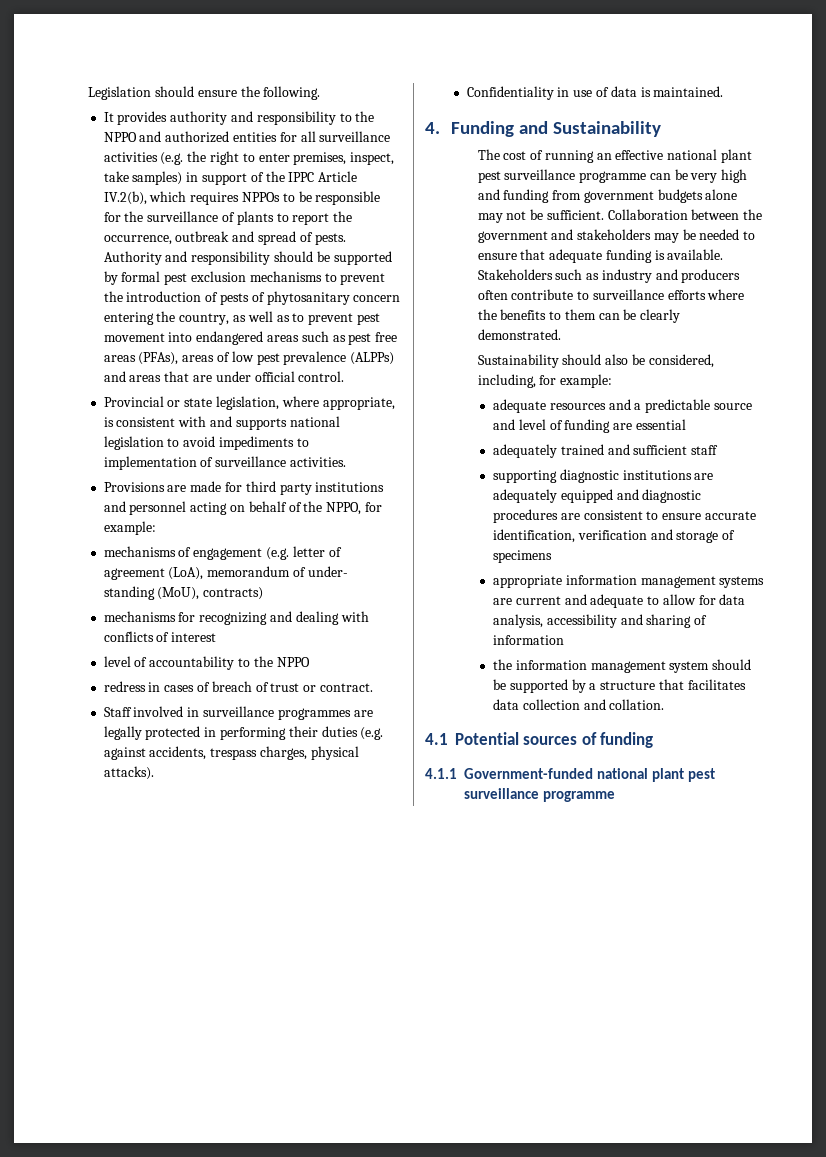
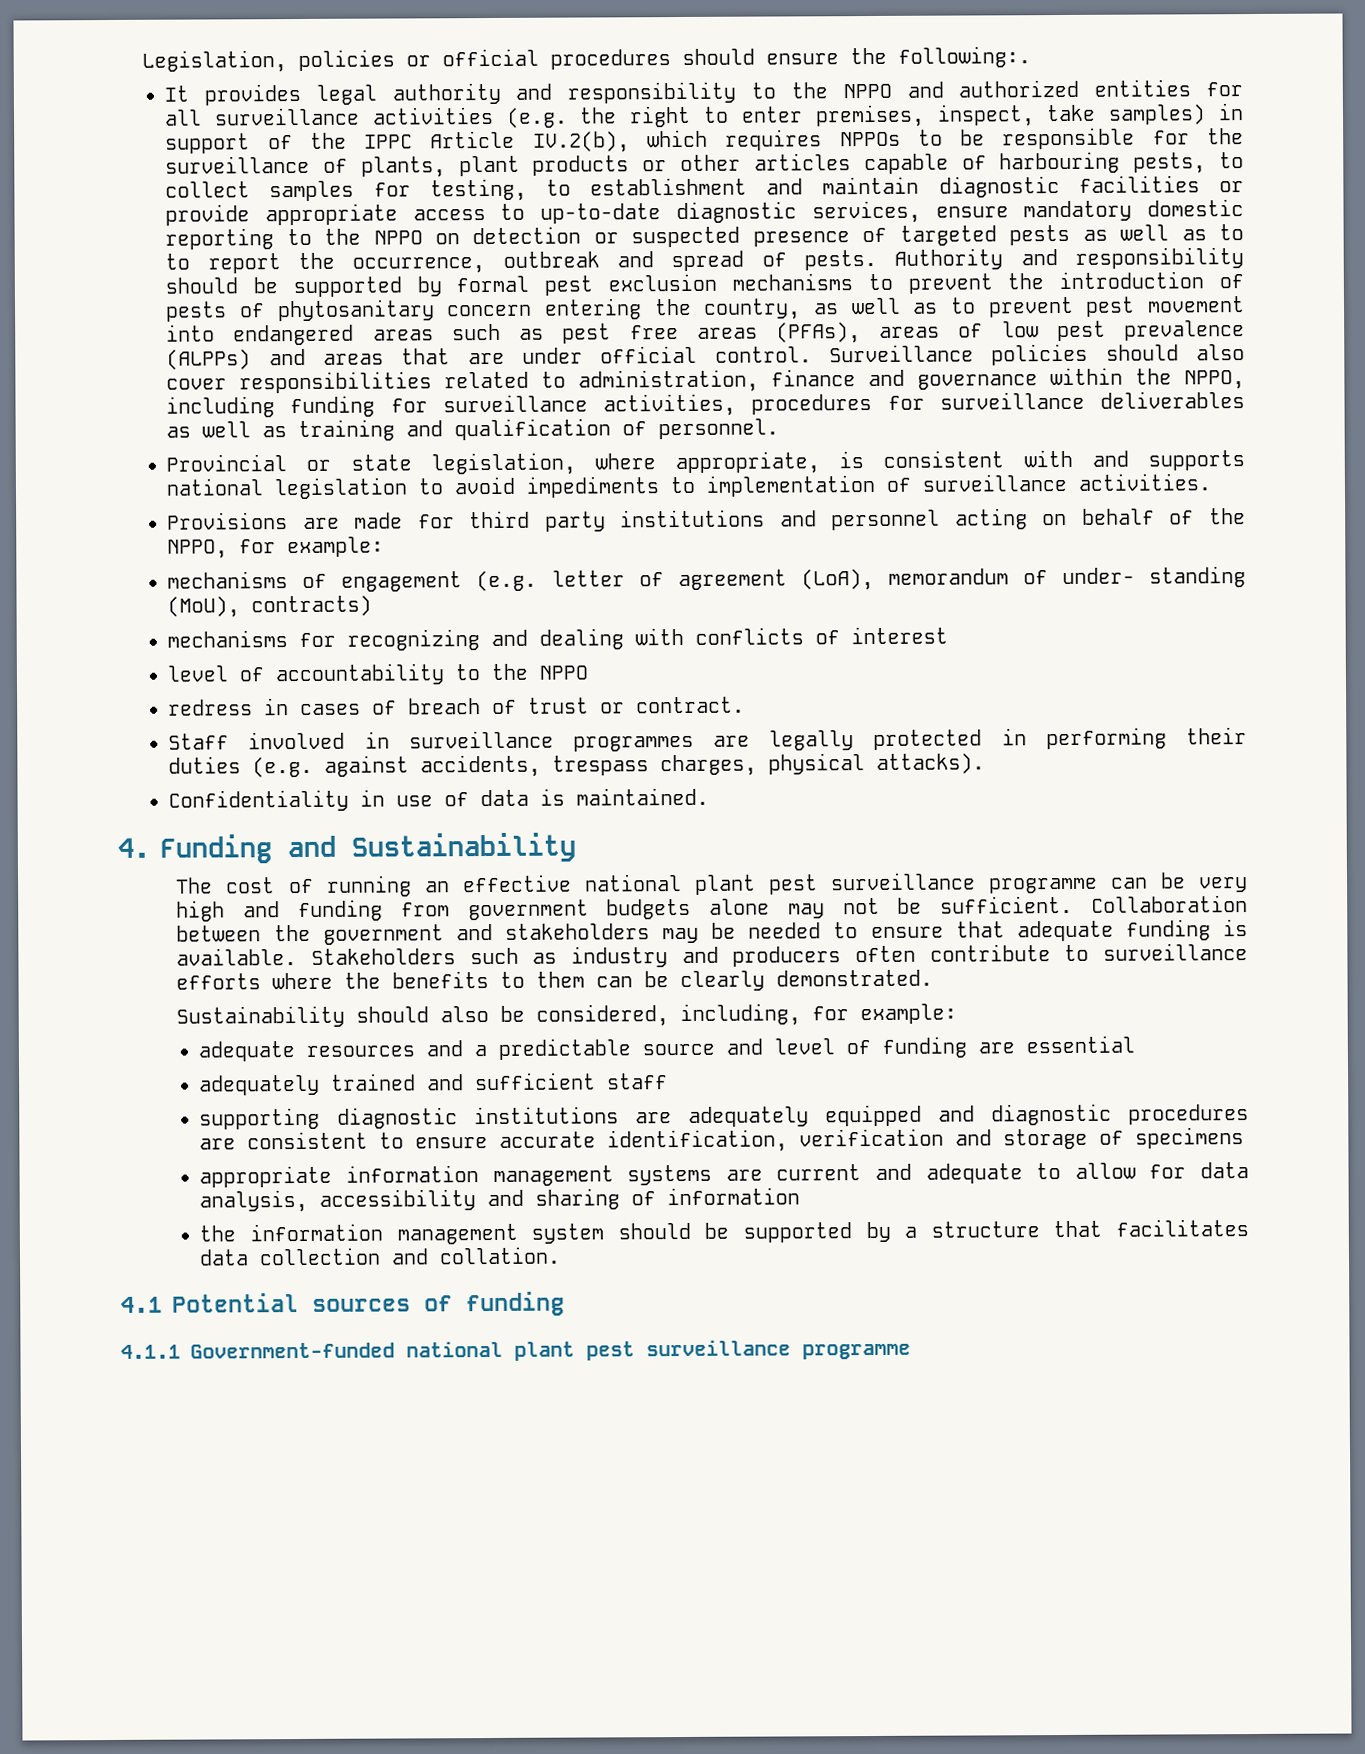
[88,86,152,100] Legislation -> [142,48,672,73] Legislation, policies or official procedures
[263,86,321,100] following. -> [898,46,1032,68] following:.
(168, 118) none -> [315,84,377,105] legal
[236,211,274,225] plants -> [360,151,1245,178] [165,175,1244,202] [165,199,1244,226] [165,224,1244,250] plants, plant products or other articles capable of harbouring pests, to collect samples for testing, to establishment and maintain diagnostic facilities or provide appropriate access to up-to-date diagnostic services, ensure mandatory domestic reporting to the NPPO on detection or suspected presence of targeted pests as well as to
(345, 376) none -> [828,343,1245,366] [166,367,1246,394] [166,391,1246,418] [166,418,780,442] Surveillance policies should also cover responsibilities related to administration, finance and governance within the NPPO, including funding for surveillance activities, procedures for surveillance deliverables as well as training and qualification of personnel.

